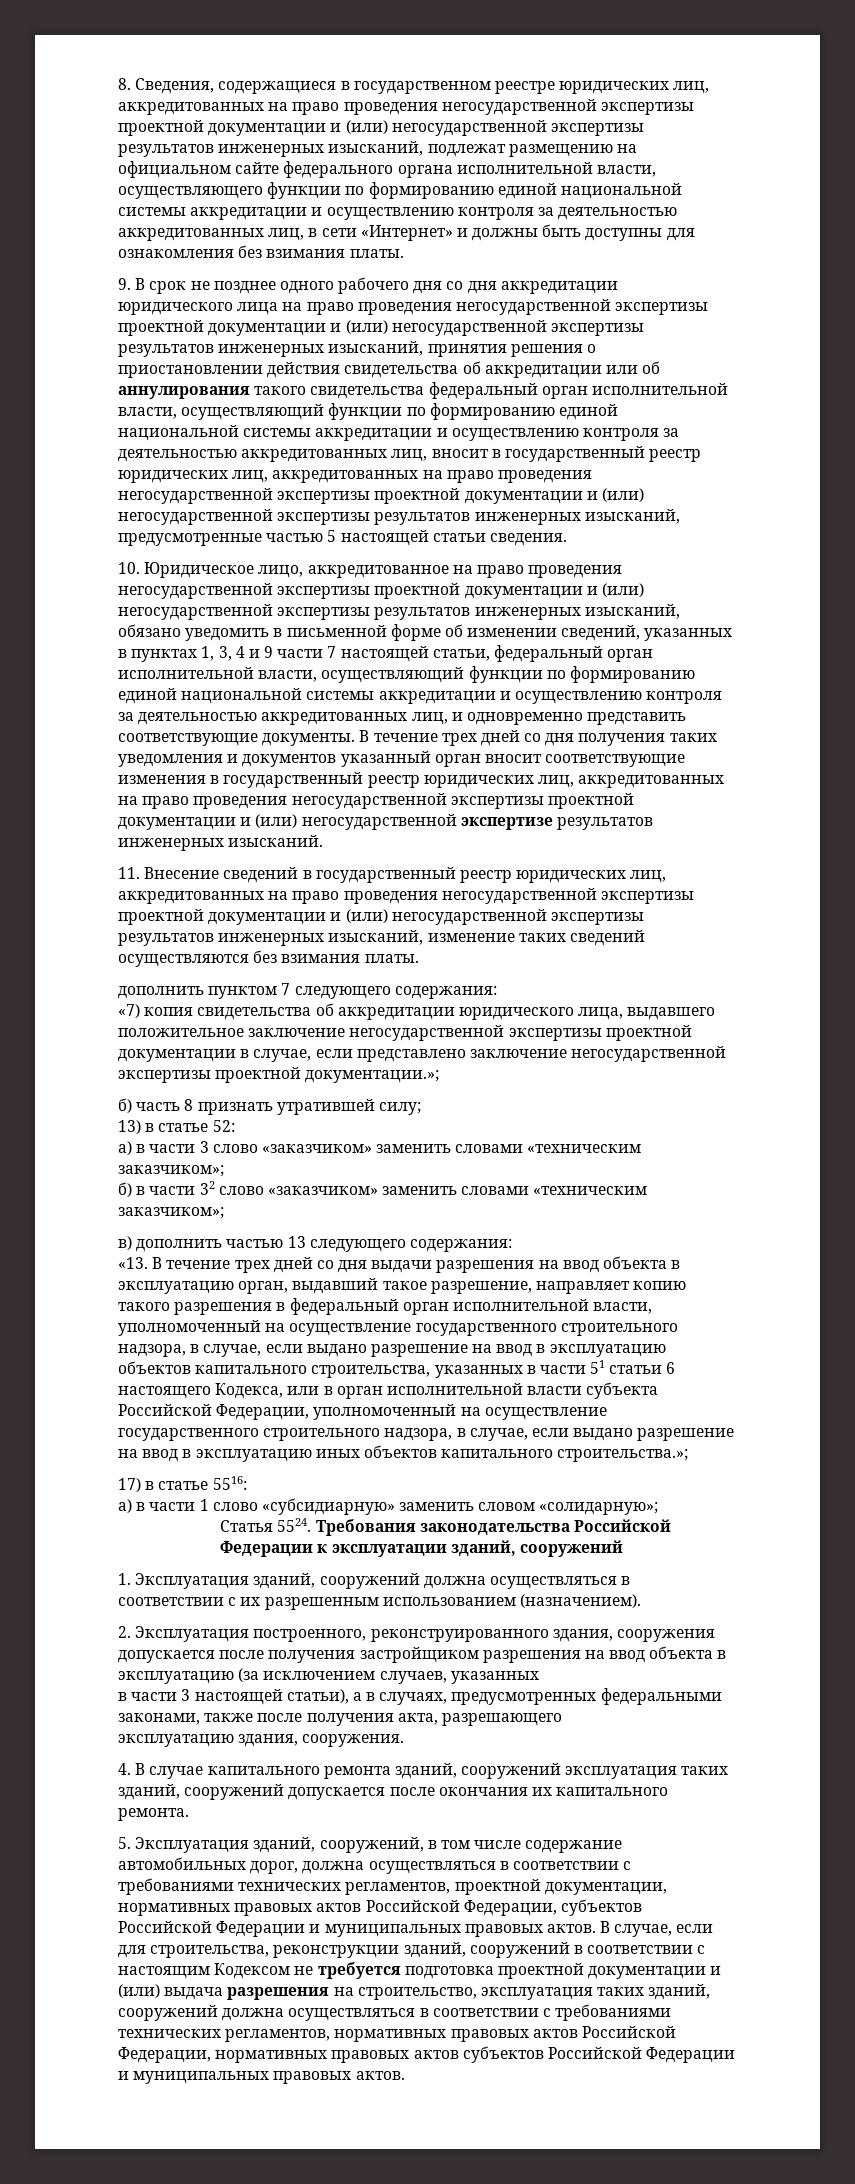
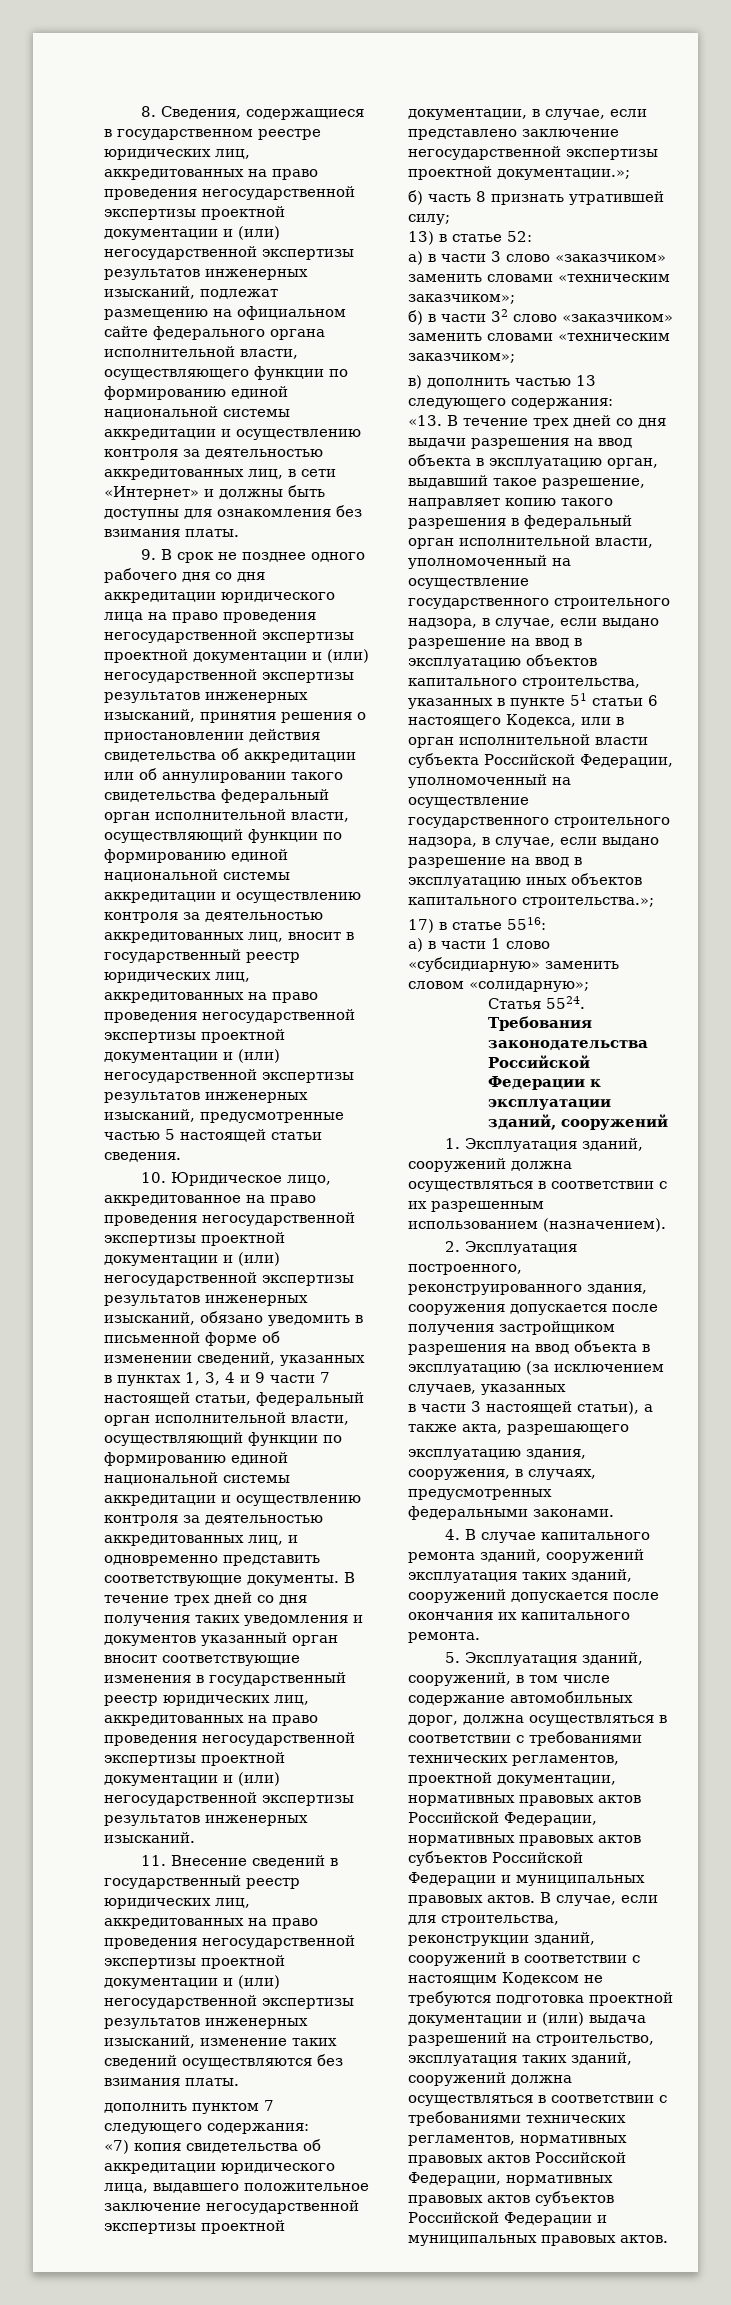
[118,386,250,399] аннулирования -> [162,772,286,783] аннулировании
[460,817,553,830] экспертизе -> [262,1795,354,1806] экспертизы
[118,1049,236,1062] документации -> [408,109,527,120] документации,
[539,1365,586,1374] части -> [510,698,565,709] пункте
[366,1688,722,1705] [118,1713,562,1726] [118,1734,405,1747] в случаях, предусмотренных федеральными законами, также после получения акта, разрешающего // эксплуатацию здания, сооружения. -> [408,1424,629,1435] [408,1449,586,1460] [408,1469,596,1480] [408,1489,552,1500] [408,1506,614,1520] также акта, разрешающего // эксплуатацию здания, сооружения, в случаях, предусмотренных федеральными законами.
(557, 1908) none -> [408,1835,641,1846] нормативных правовых актов
[317,1962,401,1979] требуется -> [408,1991,491,2006] требуются
[227,1987,330,2000] разрешения -> [408,2032,507,2046] разрешений

